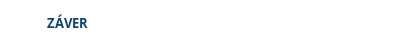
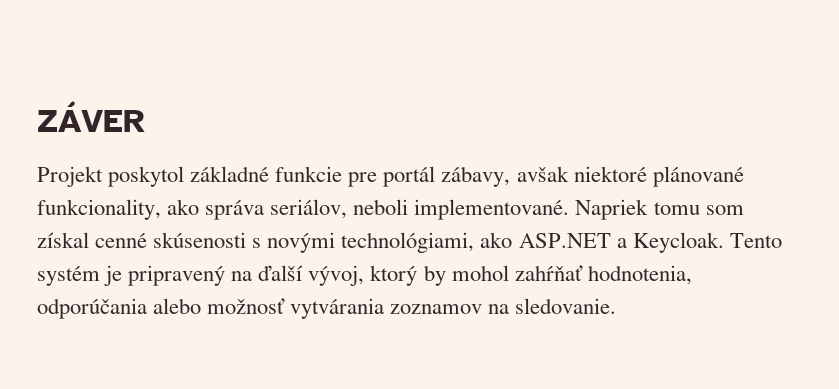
(88, 21) none -> [37,166,744,187] [37,199,744,220] [37,232,782,253] [37,265,692,286] [37,298,617,319] // Projekt poskytol základné funkcie pre portál zábavy, avšak niektoré plánované funkcionality, ako správa seriálov, neboli implementované. Napriek tomu som získal cenné skúsenosti s novými technológiami, ako ASP.NET a Keycloak. Tento systém je pripravený na ďalší vývoj, ktorý by mohol zahŕňať hodnotenia, odporúčania alebo možnosť vytvárania zoznamov na sledovanie.

